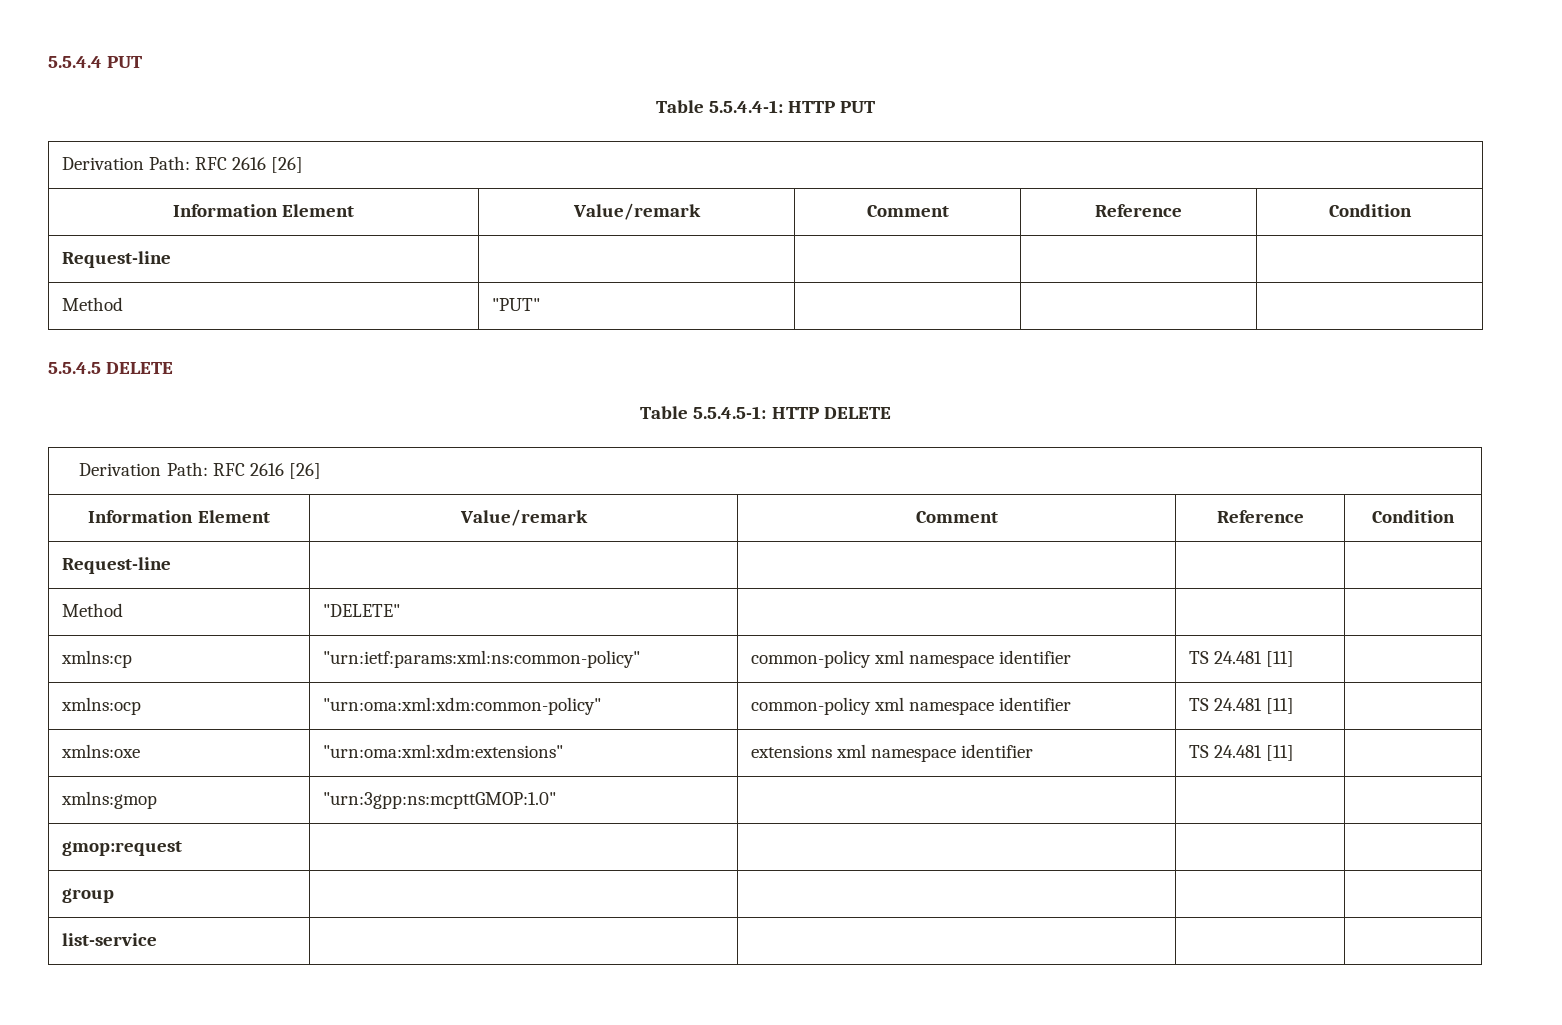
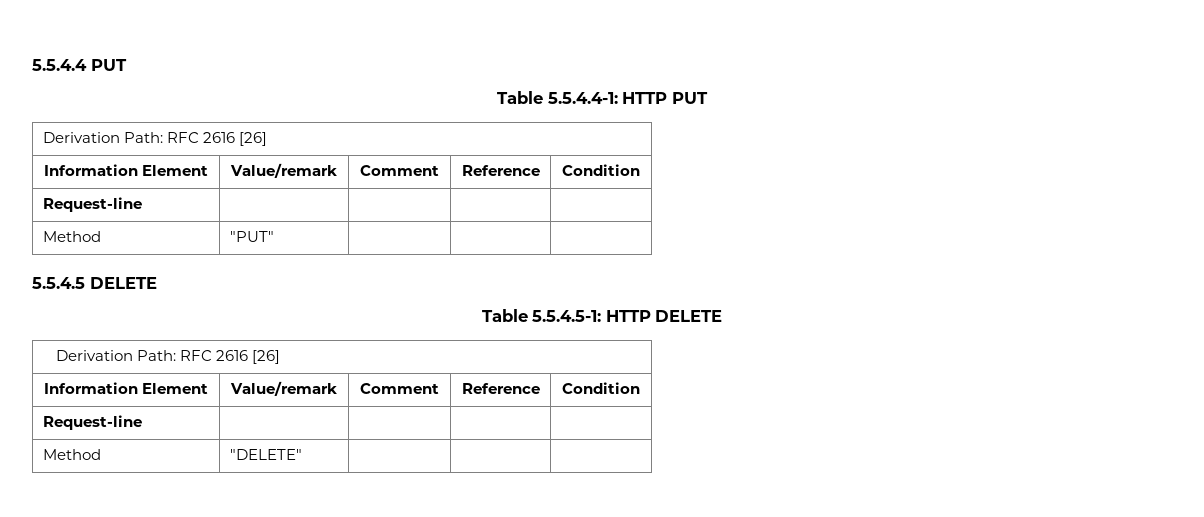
[60,650,132,668] [322,650,640,668] [750,650,1072,668] [1188,651,1295,667] [60,697,141,715] [322,697,601,715] [750,697,1072,715] [1188,698,1295,714] [60,744,140,758] [322,744,563,758] [750,744,1034,762] [1188,745,1295,761] [60,791,157,809] [322,792,556,809] [61,841,182,856] [61,888,114,903] [61,933,157,946] // xmlns:cp | "urn:ietf:params:xml:ns:common-policy" | common-policy xml namespace identifier | TS 24.481 [11] | // xmlns:ocp | "urn:oma:xml:xdm:common-policy" | common-policy xml namespace identifier | TS 24.481 [11] | // xmlns:oxe | "urn:oma:xml:xdm:extensions" | extensions xml namespace identifier | TS 24.481 [11] | // xmlns:gmop | "urn:3gpp:ns:mcpttGMOP:1.0" | | | // gmop:request | | | | // group | | | | // list-service | | | | -> (302, 454) none

